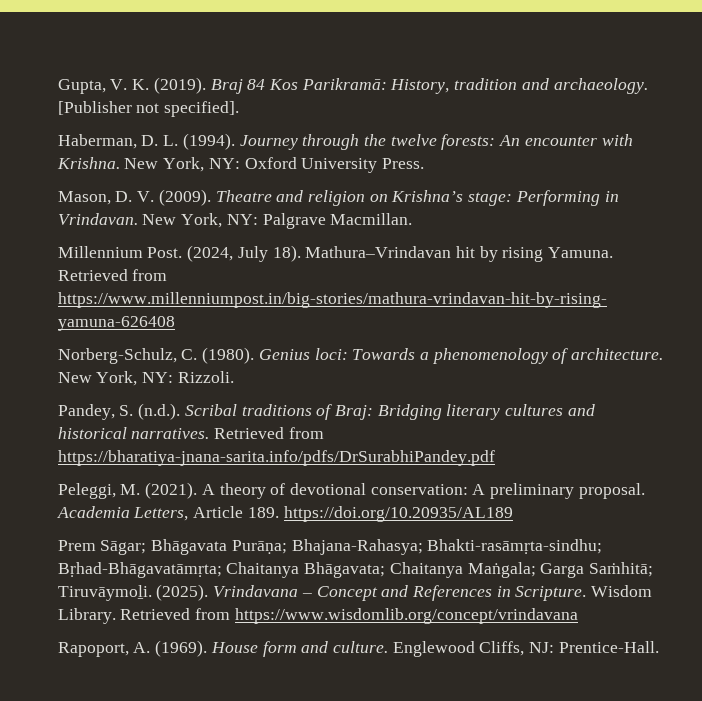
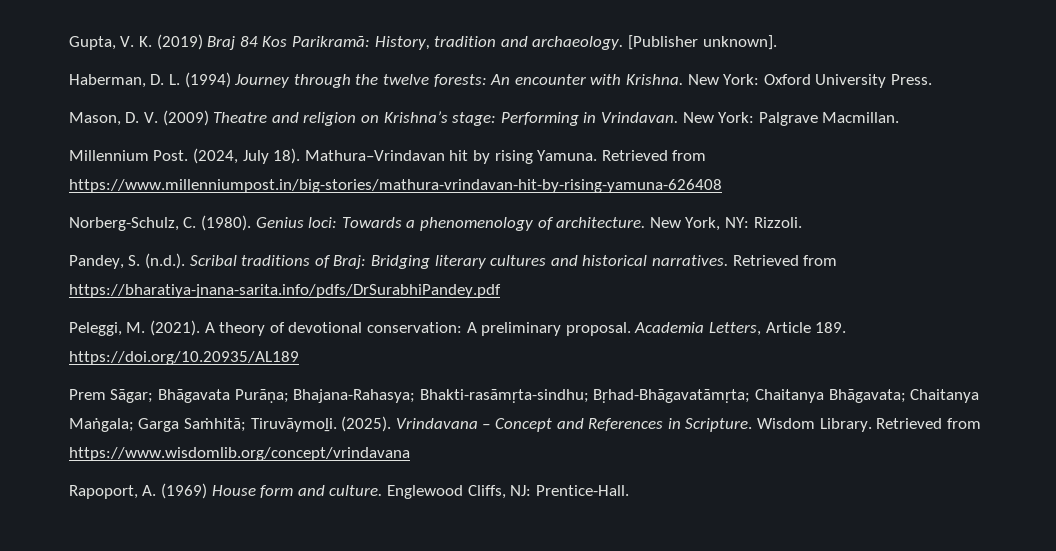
[153,77,206,94] (2019). -> [156,34,203,50] (2019)
[136,101,240,117] not specified]. -> [702,35,777,50] unknown].
[182,133,235,150] (1994). -> [184,72,231,88] (1994)
[163,157,240,172] York, NY: -> [723,74,760,85] York:
[158,189,211,206] (2009). -> [162,110,209,126] (2009)
[181,213,258,228] York, NY: -> [718,112,755,123] York:
[155,640,208,657] (1969). -> [161,483,208,499] (1969)

